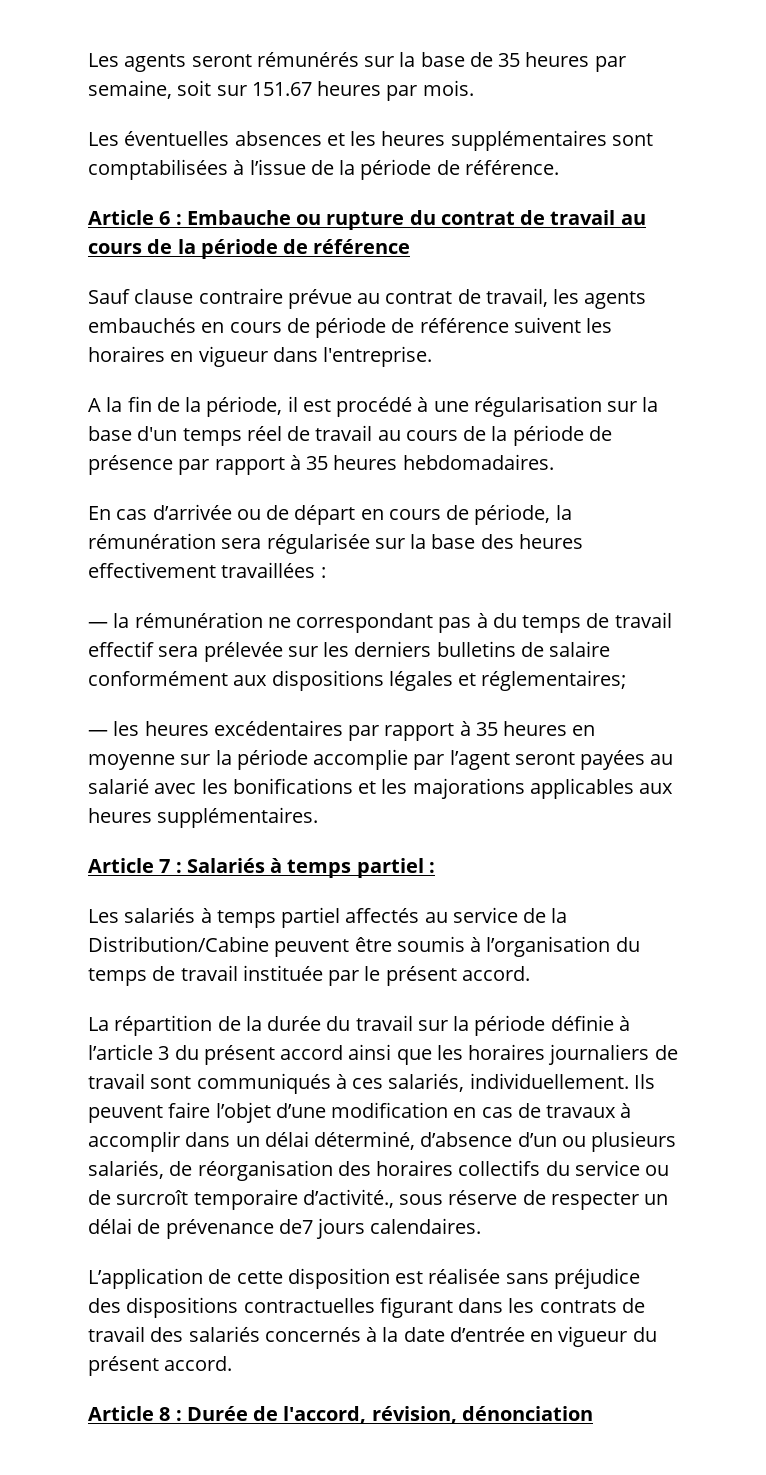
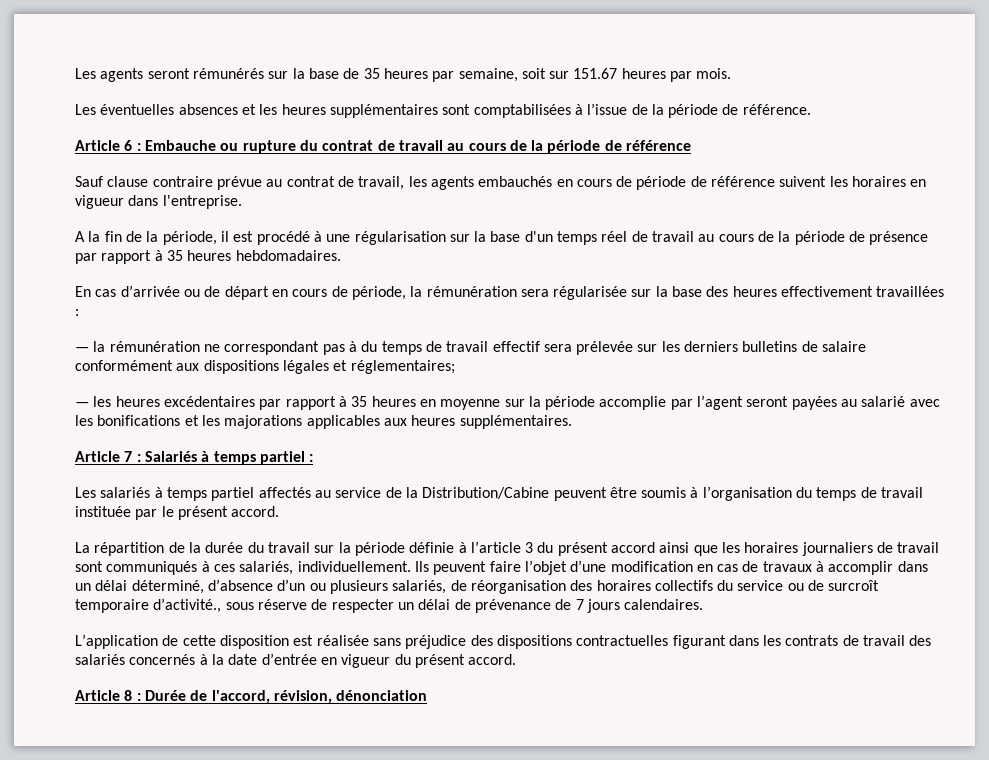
[278,1219,313,1234] de7 -> [555,599,584,610] de 7

